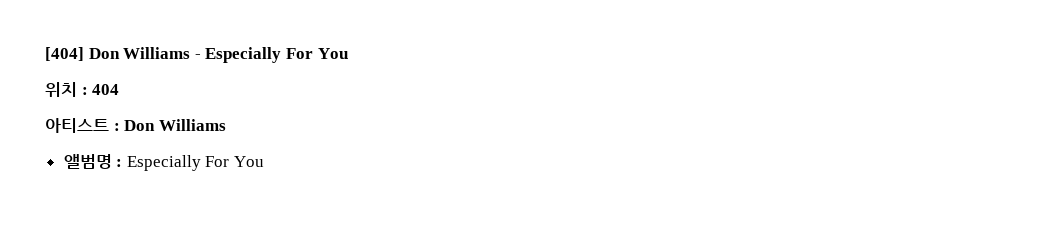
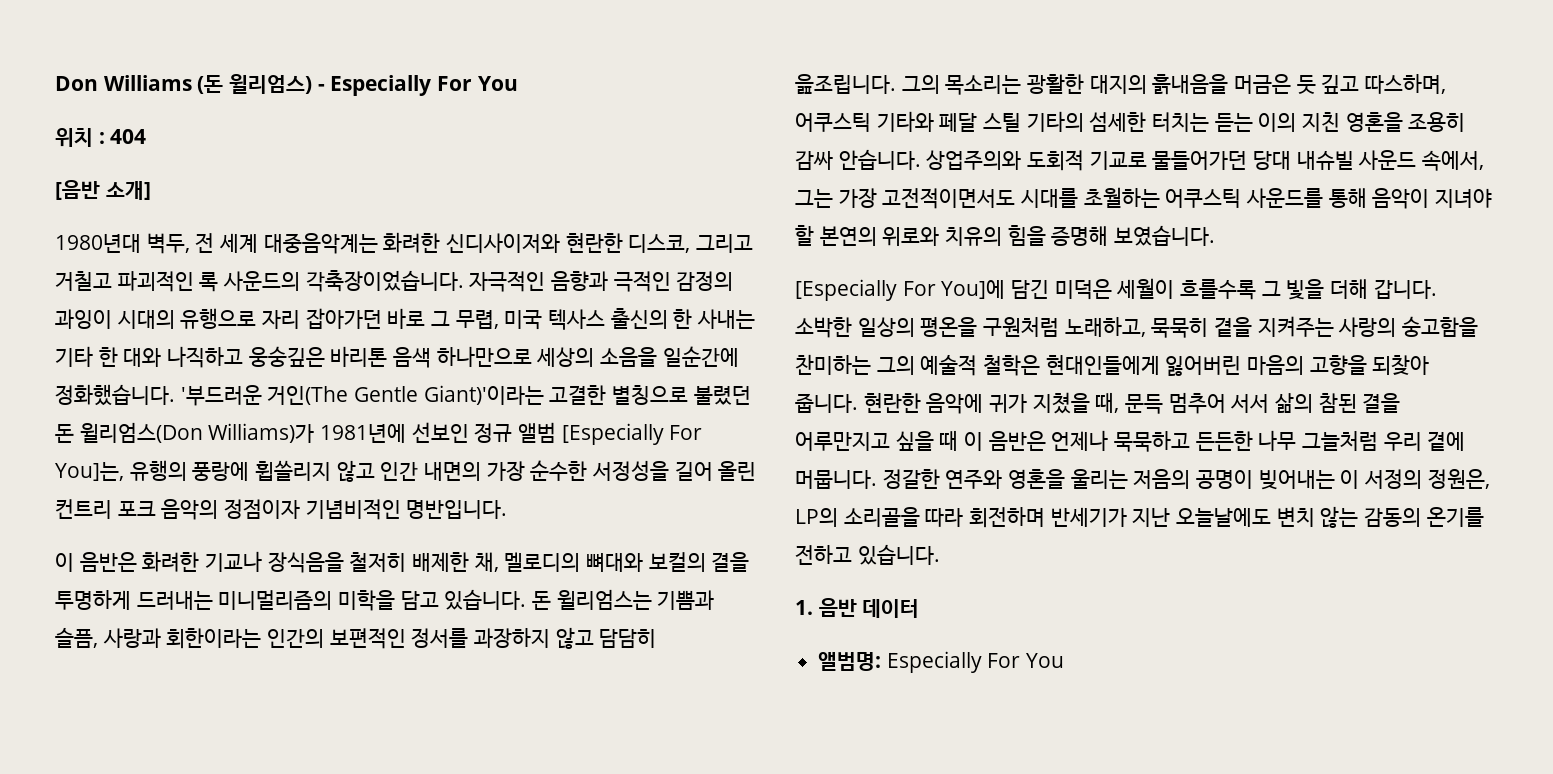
[45,47,191,61] [404] Don Williams -> [55,74,313,94] Don Williams (돈 윌리엄스)
[45,118,226,133] [63,154,123,169] 아티스트 : Don Williams // 앨범명 : -> [55,180,151,200] [55,232,754,254] [55,270,734,292] [55,308,756,330] [55,346,739,368] [55,384,751,406] [55,422,703,445] [55,460,757,482] [55,499,508,520] [55,551,750,573] [55,589,715,611] [55,627,657,649] [795,74,1447,95] [795,111,1466,132] [795,149,1485,171] [795,187,1493,209] [795,225,1216,246] [795,278,1437,301] [795,316,1479,338] [795,354,1430,376] [795,392,1401,414] [795,430,1466,452] [795,469,1490,490] [795,506,1484,528] [795,544,940,565] [795,598,920,618] [818,652,882,671] [음반 소개] // 1980년대 벽두, 전 세계 대중음악계는 화려한 신디사이저와 현란한 디스코, 그리고 거칠고 파괴적인 록 사운드의 각축장이었습니다. 자극적인 음향과 극적인 감정의 과잉이 시대의 유행으로 자리 잡아가던 바로 그 무렵, 미국 텍사스 출신의 한 사내는 기타 한 대와 나직하고 웅숭깊은 바리톤 음색 하나만으로 세상의 소음을 일순간에 정화했습니다. '부드러운 거인(The Gentle Giant)'이라는 고결한 별칭으로 불렸던 돈 윌리엄스(Don Williams)가 1981년에 선보인 정규 앨범 [Especially For You]는, 유행의 풍랑에 휩쓸리지 않고 인간 내면의 가장 순수한 서정성을 길어 올린 컨트리 포크 음악의 정점이자 기념비적인 명반입니다. // 이 음반은 화려한 기교나 장식음을 철저히 배제한 채, 멜로디의 뼈대와 보컬의 결을 투명하게 드러내는 미니멀리즘의 미학을 담고 있습니다. 돈 윌리엄스는 기쁨과 슬픔, 사랑과 회한이라는 인간의 보편적인 정서를 과장하지 않고 담담히 읊조립니다. 그의 목소리는 광활한 대지의 흙내음을 머금은 듯 깊고 따스하며, 어쿠스틱 기타와 페달 스틸 기타의 섬세한 터치는 듣는 이의 지친 영혼을 조용히 감싸 안습니다. 상업주의와 도회적 기교로 물들어가던 당대 내슈빌 사운드 속에서, 그는 가장 고전적이면서도 시대를 초월하는 어쿠스틱 사운드를 통해 음악이 지녀야 할 본연의 위로와 치유의 힘을 증명해 보였습니다. // [Especially For You]에 담긴 미덕은 세월이 흐를수록 그 빛을 더해 갑니다. 소박한 일상의 평온을 구원처럼 노래하고, 묵묵히 곁을 지켜주는 사랑의 숭고함을 찬미하는 그의 예술적 철학은 현대인들에게 잃어버린 마음의 고향을 되찾아 줍니다. 현란한 음악에 귀가 지쳤을 때, 문득 멈추어 서서 삶의 참된 결을 어루만지고 싶을 때 이 음반은 언제나 묵묵하고 든든한 나무 그늘처럼 우리 곁에 머뭅니다. 정갈한 연주와 영혼을 울리는 저음의 공명이 빚어내는 이 서정의 정원은, LP의 소리골을 따라 회전하며 반세기가 지난 오늘날에도 변치 않는 감동의 온기를 전하고 있습니다. // 1. 음반 데이터 // 앨범명:

